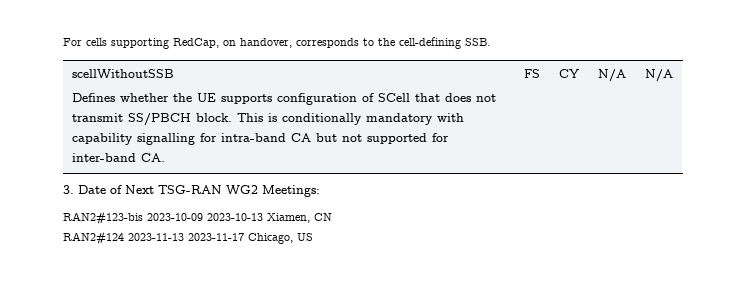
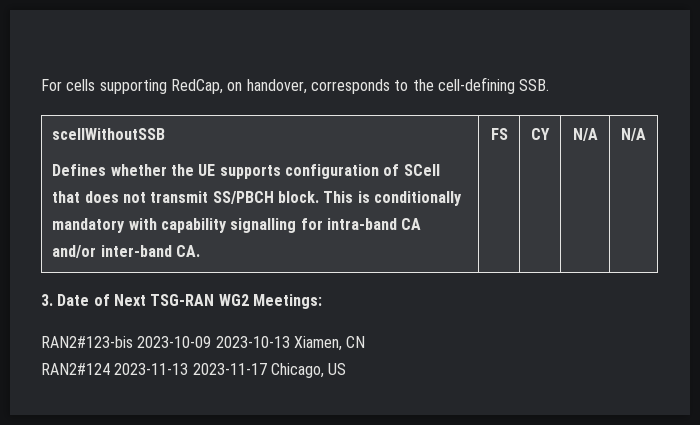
[315,133,449,144] but not supported for -> [52,245,97,258] and/or

